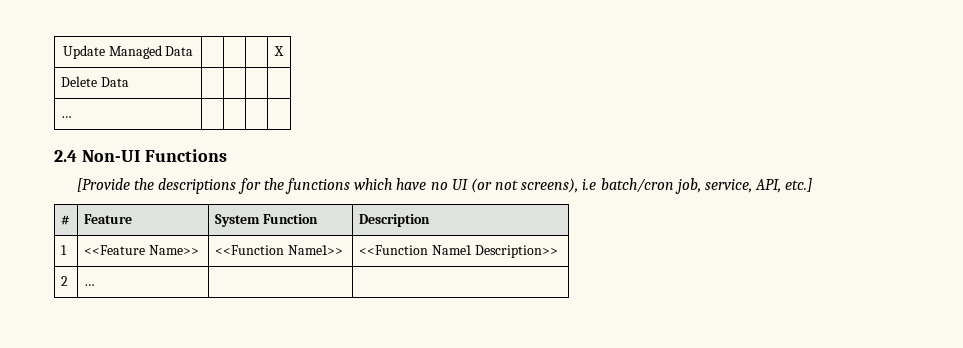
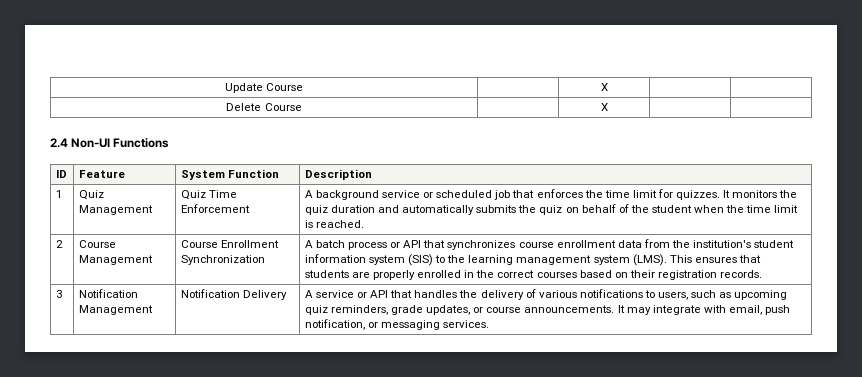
[108,45,194,59] [274,46,284,56] [60,76,129,87] [60,116,72,118] Managed Data | | | | X // Delete Data | | | | // … | | -> [266,83,304,91] [600,83,608,91] [226,103,302,111] [600,103,608,111] Course | | X | | // Delete Course | | X
[77,178,813,194] [60,215,70,225] // [Provide the descriptions for the functions which have no UI (or not screens), i.e batch/cron job, service, API, etc.] // # -> [55,170,67,178] // ID
[83,245,199,255] [214,245,343,255] [358,245,558,258] [60,276,68,286] [83,284,95,286] <<Feature Name>> | <<Function Name1>> | <<Function Name1 Description>> // 2 | … | | -> [78,190,104,200] [78,205,153,215] [180,190,237,200] [180,204,250,213] [304,189,798,200] [304,204,799,215] [304,220,364,228] [55,240,63,248] [78,240,116,248] [78,255,153,265] [180,240,279,248] [180,255,265,265] [304,239,795,250] [304,254,761,266] [304,270,763,280] [55,290,62,298] [78,289,138,298] [78,305,153,315] [180,289,287,300] [304,289,788,300] [304,305,791,315] [304,319,490,330] Quiz Management | Quiz Time Enforcement | A background service or scheduled job that enforces the time limit for quizzes. It monitors the quiz duration and automatically submits the quiz on behalf of the student when the time limit is reached. // 2 | Course Management | Course Enrollment Synchronization | A batch process or API that synchronizes course enrollment data from the institution's student information system (SIS) to the learning management system (LMS). This ensures that students are properly enrolled in the correct courses based on their registration records. // 3 | Notification Management | Notification Delivery | A service or API that handles the delivery of various notifications to users, such as upcoming quiz reminders, grade updates, or course announcements. It may integrate with email, push notification, or messaging services.

